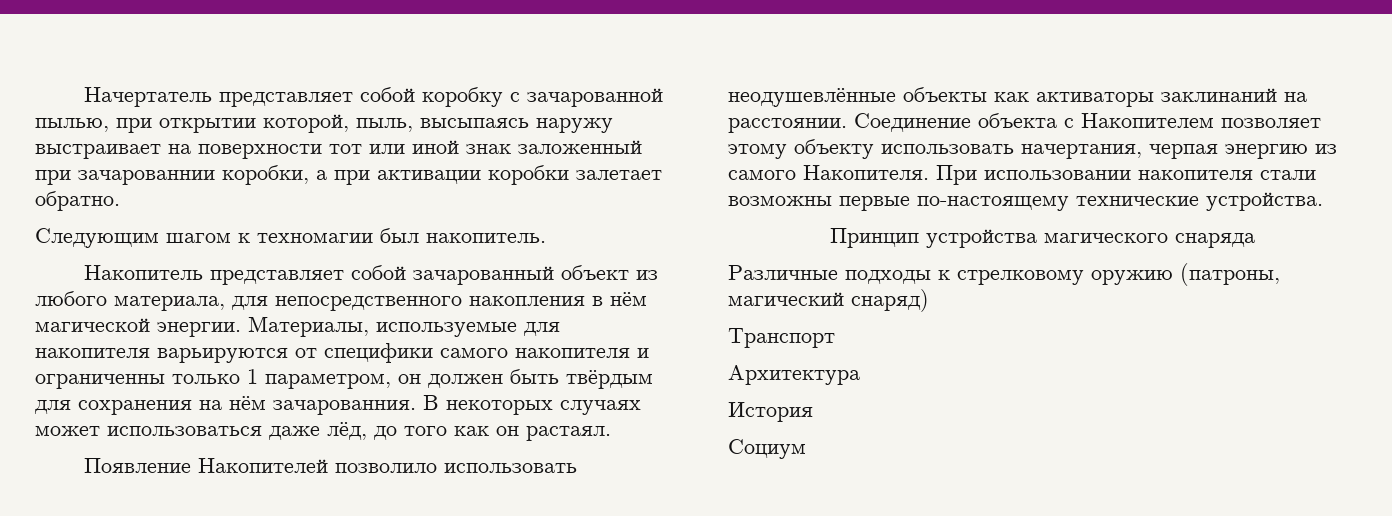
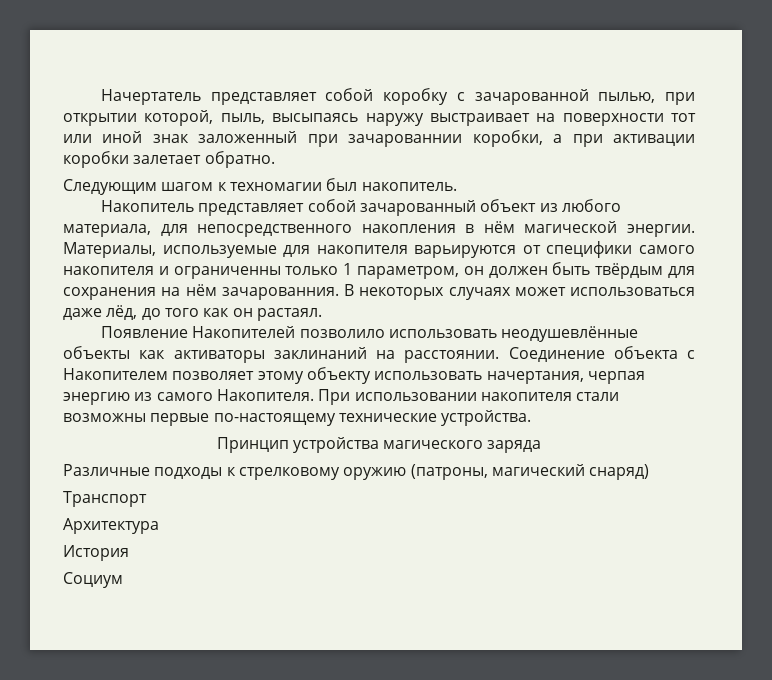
[1175,233,1255,248] снаряда -> [487,440,542,453] заряда

